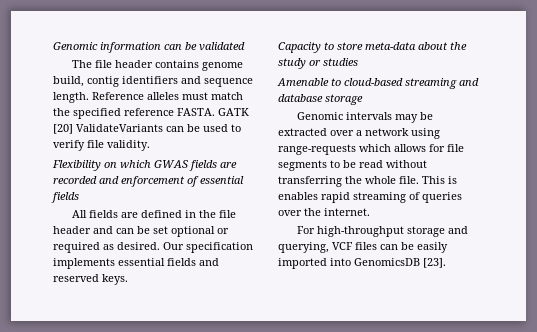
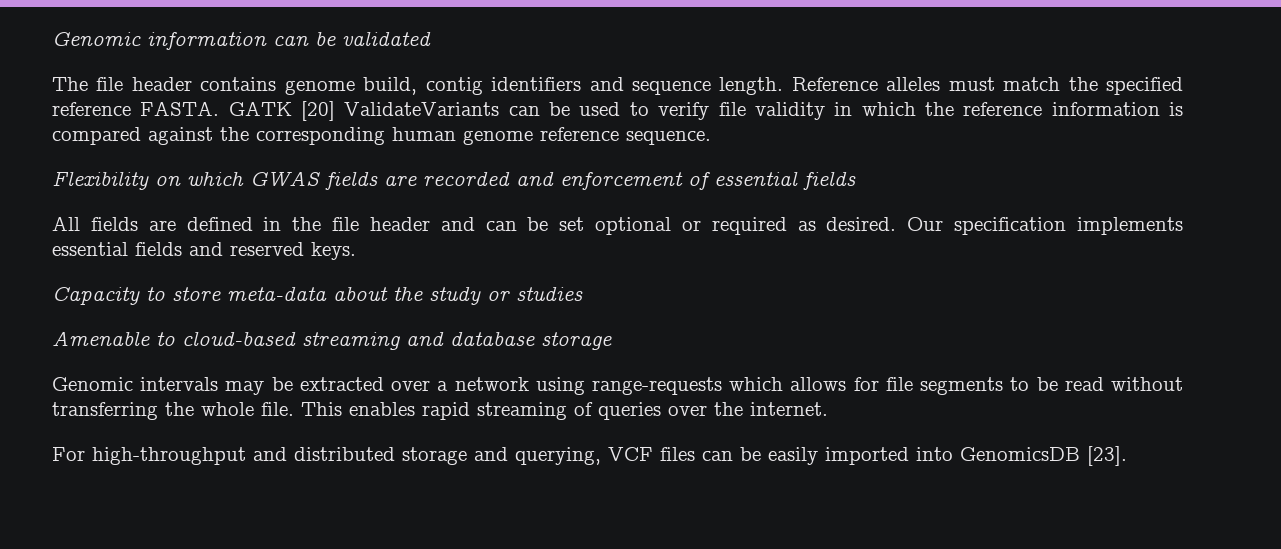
[107,140,150,151] validity. -> [754,102,1184,120] [52,127,711,145] validity in which the reference information is compared against the corresponding human genome reference sequence.
[448,176,457,184] is -> (342, 409) none
(404, 231) none -> [253,447,395,461] and distributed

